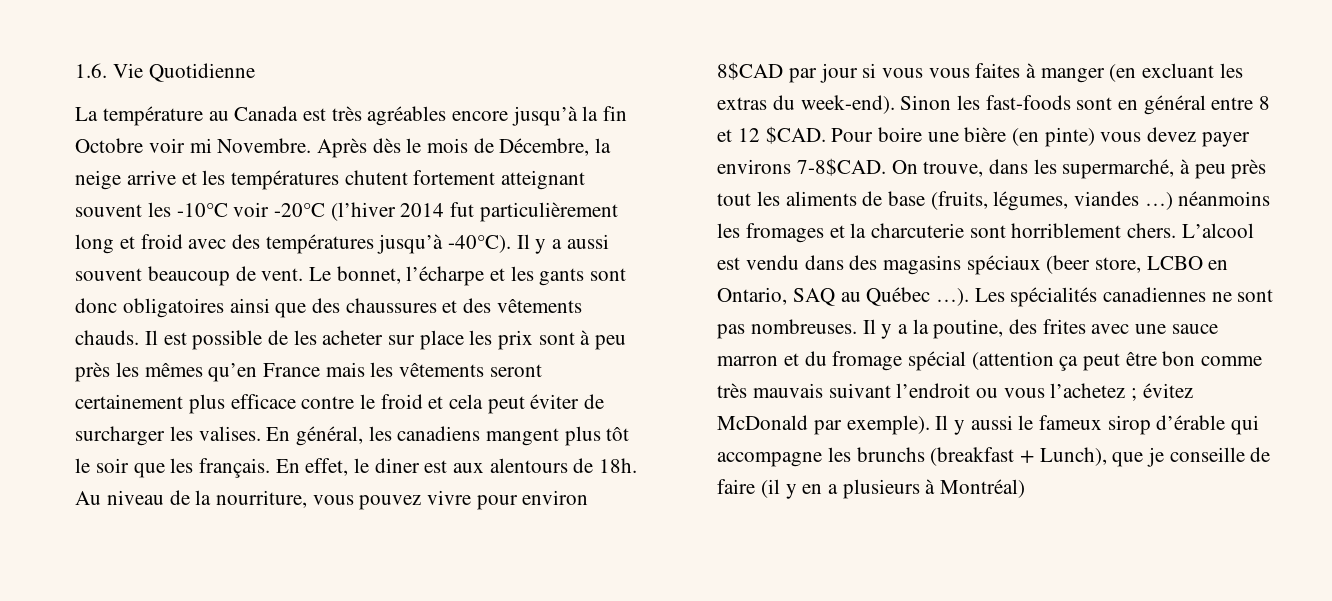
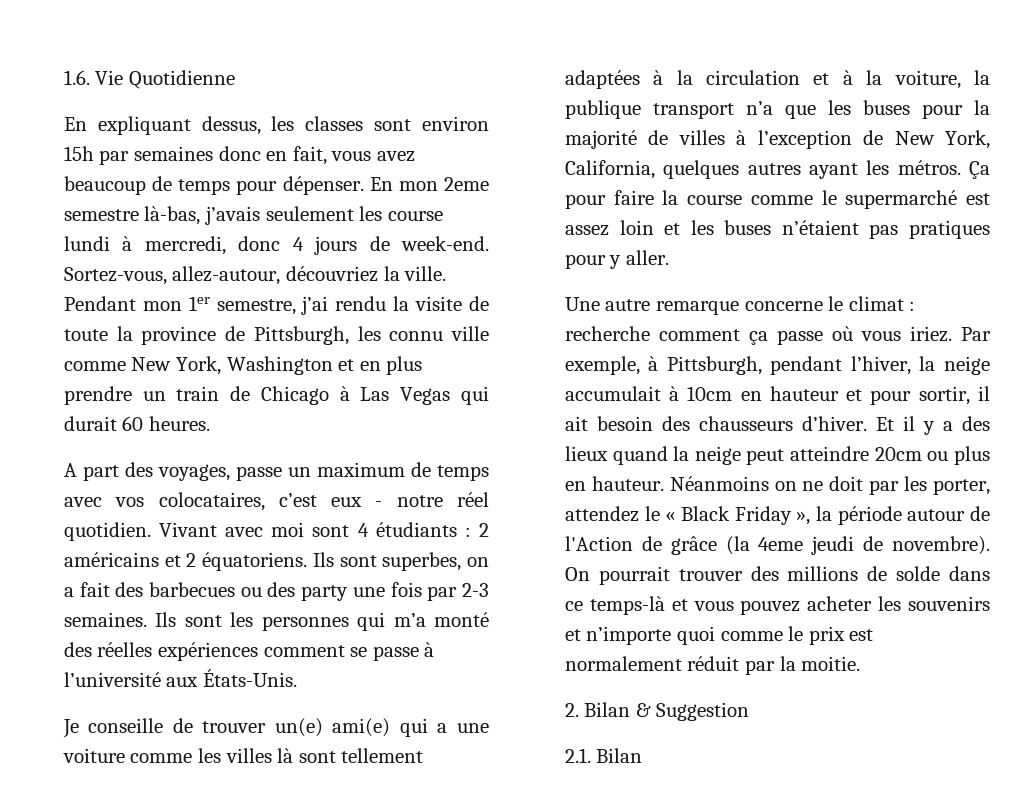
[75,106,628,126] [75,138,612,158] [75,170,586,190] [75,202,618,222] [75,234,609,254] [75,266,627,286] [75,298,582,318] [75,330,627,350] [75,362,542,382] [75,394,605,414] [75,426,630,446] [75,458,638,478] [75,490,589,510] [717,62,1243,83] [717,95,1271,115] [717,126,1250,147] [717,158,1267,179] [717,191,1271,211] [717,223,1254,243] [717,255,1229,275] [717,287,1274,307] [717,319,1218,339] [717,351,1263,371] [717,383,1193,401] [717,415,1260,435] [717,447,1271,467] [717,479,1026,499] La température au Canada est très agréables encore jusqu’à la fin Octobre voir mi Novembre. Après dès le mois de Décembre, la neige arrive et les températures chutent fortement atteignant souvent les -10°C voir -20°C (l’hiver 2014 fut particulièrement long et froid avec des températures jusqu’à -40°C). Il y a aussi souvent beaucoup de vent. Le bonnet, l’écharpe et les gants sont donc obligatoires ainsi que des chaussures et des vêtements chauds. Il est possible de les acheter sur place les prix sont à peu près les mêmes qu’en France mais les vêtements seront certainement plus efficace contre le froid et cela peut éviter de surcharger les valises. En général, les canadiens mangent plus tôt le soir que les français. En effet, le diner est aux alentours de 18h. Au niveau de la nourriture, vous pouvez vivre pour environ 8$CAD par jour si vous vous faites à manger (en excluant les extras du week-end). Sinon les fast-foods sont en général entre 8 et 12 $CAD. Pour boire une bière (en pinte) vous devez payer environs 7-8$CAD. On trouve, dans les supermarché, à peu près tout les aliments de base (fruits, légumes, viandes …) néanmoins les fromages et la charcuterie sont horriblement chers. L’alcool est vendu dans des magasins spéciaux (beer store, LCBO en Ontario, SAQ au Québec …). Les spécialités canadiennes ne sont pas nombreuses. Il y a la poutine, des frites avec une sauce marron et du fromage spécial (attention ça peut être bon comme très mauvais suivant l’endroit ou vous l’achetez ; évitez McDonald par exemple). Il y aussi le fameux sirop d’érable qui accompagne les brunchs (breakfast + Lunch), que je conseille de faire (il y en a plusieurs à Montréal) -> [63,116,489,135] [63,146,415,165] [63,176,489,195] [63,206,443,225] [63,236,489,255] [63,266,447,285] [63,296,490,315] [63,326,489,345] [63,356,423,375] [63,386,490,405] [63,416,210,431] [63,462,490,481] [63,492,490,511] [63,522,490,541] [63,552,489,571] [63,582,489,601] [63,612,489,631] [63,642,435,661] [63,669,297,687] [62,718,490,738] [62,748,424,763] [564,70,991,89] [564,100,990,119] [564,130,990,149] [564,160,990,179] [564,190,990,209] [564,220,990,239] [564,250,669,269] [564,296,916,315] [564,326,991,345] [564,356,990,375] [564,386,991,405] [564,416,990,435] [564,446,991,465] [564,476,991,495] [564,506,990,525] [564,536,990,555] [564,566,990,585] [564,596,990,615] [564,626,874,645] [564,656,861,675] [564,702,749,721] [564,748,643,763] En expliquant dessus, les classes sont environ 15h par semaines donc en fait, vous avez beaucoup de temps pour dépenser. En mon 2eme semestre là-bas, j’avais seulement les course lundi à mercredi, donc 4 jours de week-end. Sortez-vous, allez-autour, découvriez la ville. Pendant mon 1er semestre, j’ai rendu la visite de toute la province de Pittsburgh, les connu ville comme New York, Washington et en plus prendre un train de Chicago à Las Vegas qui durait 60 heures. // A part des voyages, passe un maximum de temps avec vos colocataires, c’est eux - notre réel quotidien. Vivant avec moi sont 4 étudiants : 2 américains et 2 équatoriens. Ils sont superbes, on a fait des barbecues ou des party une fois par 2-3 semaines. Ils sont les personnes qui m’a monté des réelles expériences comment se passe à l’université aux États-Unis. // Je conseille de trouver un(e) ami(e) qui a une voiture comme les villes là sont tellement adaptées à la circulation et à la voiture, la publique transport n’a que les buses pour la majorité de villes à l’exception de New York, California, quelques autres ayant les métros. Ça pour faire la course comme le supermarché est assez loin et les buses n’étaient pas pratiques pour y aller. // Une autre remarque concerne le climat : recherche comment ça passe où vous iriez. Par exemple, à Pittsburgh, pendant l’hiver, la neige accumulait à 10cm en hauteur et pour sortir, il ait besoin des chausseurs d’hiver. Et il y a des lieux quand la neige peut atteindre 20cm ou plus en hauteur. Néanmoins on ne doit par les porter, attendez le « Black Friday », la période autour de l'Action de grâce (la 4eme jeudi de novembre). On pourrait trouver des millions de solde dans ce temps-là et vous pouvez acheter les souvenirs et n’importe quoi comme le prix est normalement réduit par la moitie. // 2. Bilan & Suggestion // 2.1. Bilan

